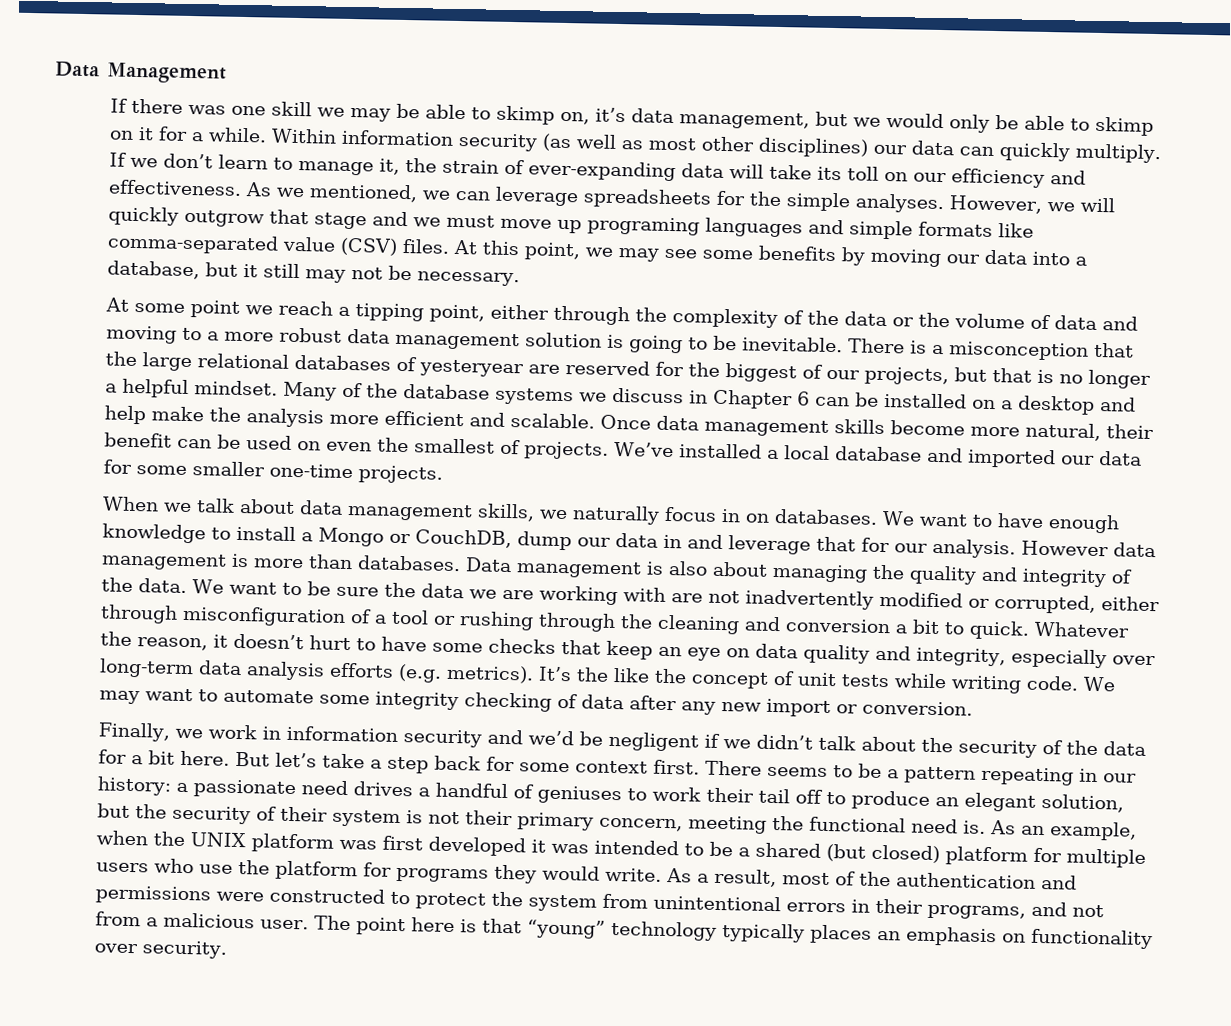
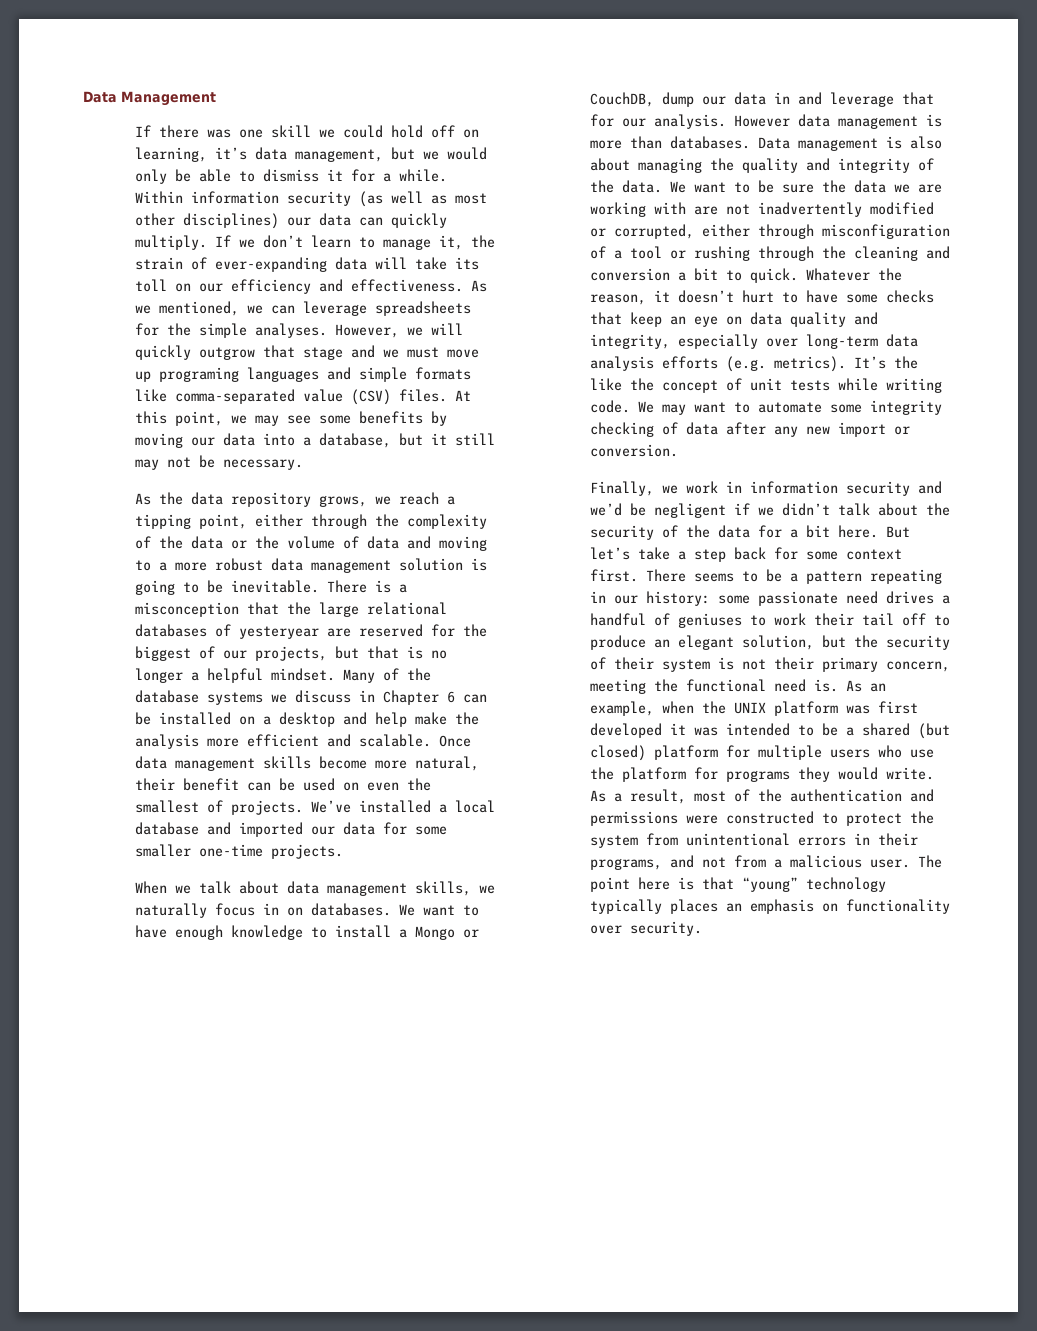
[349,103,590,125] may be able to skimp on, -> [343,125,480,138] [135,147,208,162] could hold off on learning,
[1094,116,1154,136] [108,130,134,140] skimp on -> [263,169,320,182] dismiss
[104,297,240,318] At some point -> [135,492,368,507] As the data repository grows,
[175,782,188,793] a -> [718,595,751,604] some

